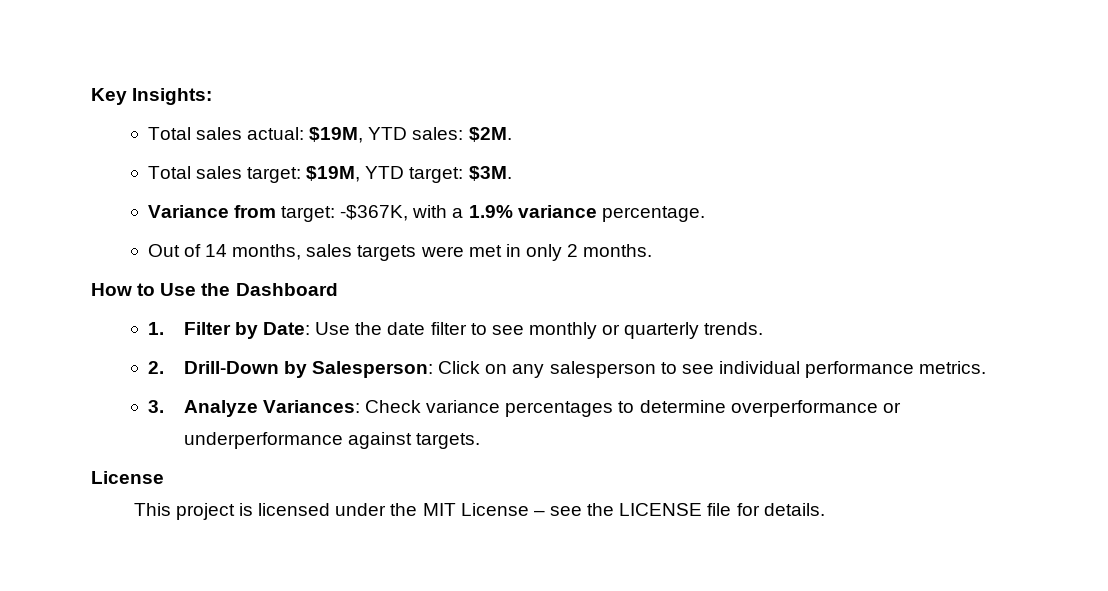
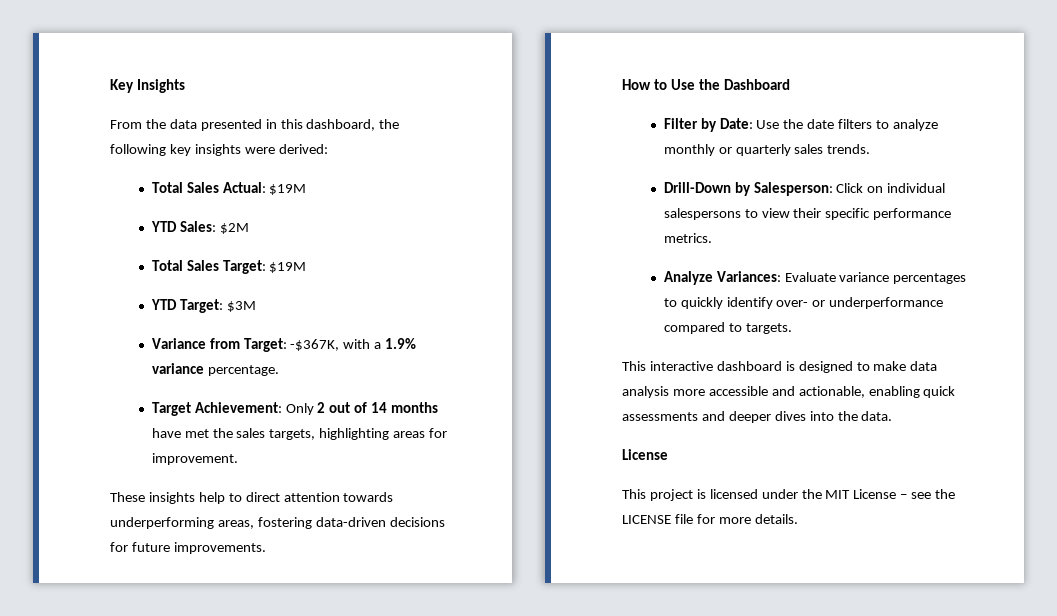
[132,88,213,105] [147,127,512,143] [147,166,512,183] Insights: // Total sales actual: $19M, YTD sales: $2M. // Total sales target: $19M, YTD target: $3M. -> [136,79,185,93] [110,119,400,131] [110,144,328,156] [151,182,307,195] [150,221,249,234] [151,260,307,274] [150,299,256,313] Insights // From the data presented in this dashboard, the following key insights were derived: // Total Sales Actual: $19M // YTD Sales: $2M // Total Sales Target: $19M // YTD Target: $3M
[281,206,336,222] target: -> [243,338,287,352] Target:
[147,244,653,261] Out of 14 months, sales targets were met in only 2 months. -> [151,402,439,416] [151,428,448,440] [151,453,238,465] [110,492,394,504] [110,517,445,529] [110,542,266,554] Target Achievement: Only 2 out of 14 months have met the sales targets, highlighting areas for improvement. // These insights help to direct attention towards underperforming areas, fostering data-driven decisions for future improvements.
[147,322,164,335] 1. -> (790, 84) none
[430,322,524,335] filter to see -> [838,119,939,131] filters to analyze
(700, 330) none -> [794,144,824,154] sales
[147,361,164,374] 2. -> (871, 149) none
[512,361,800,378] any salesperson to see individual -> [887,183,946,193] [663,208,871,220] individual salespersons to view their specific
[147,400,164,413] 3. -> (712, 238) none
[365,400,422,413] Check -> [784,272,836,282] Evaluate
[639,400,901,417] [183,432,481,449] determine overperformance or underperformance against targets. -> [680,297,944,309] [663,322,792,334] [622,361,938,373] [622,386,956,398] [622,411,893,423] quickly identify over- or underperformance compared to targets. // This interactive dashboard is designed to make data analysis more accessible and actionable, enabling quick assessments and deeper dives into the data.
(760, 509) none -> [718,517,751,524] more

